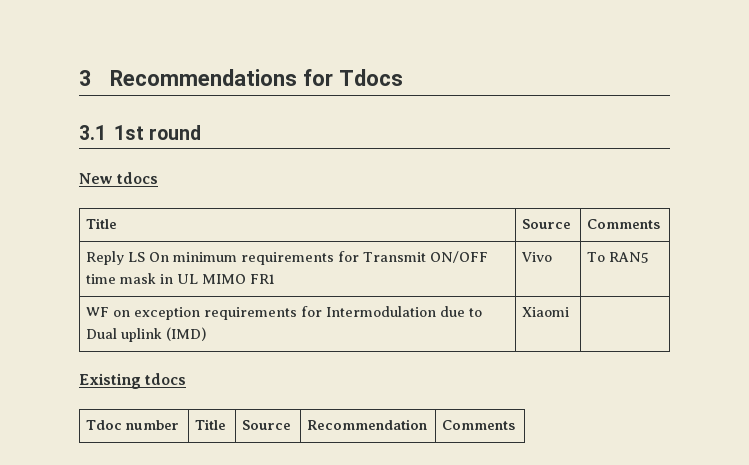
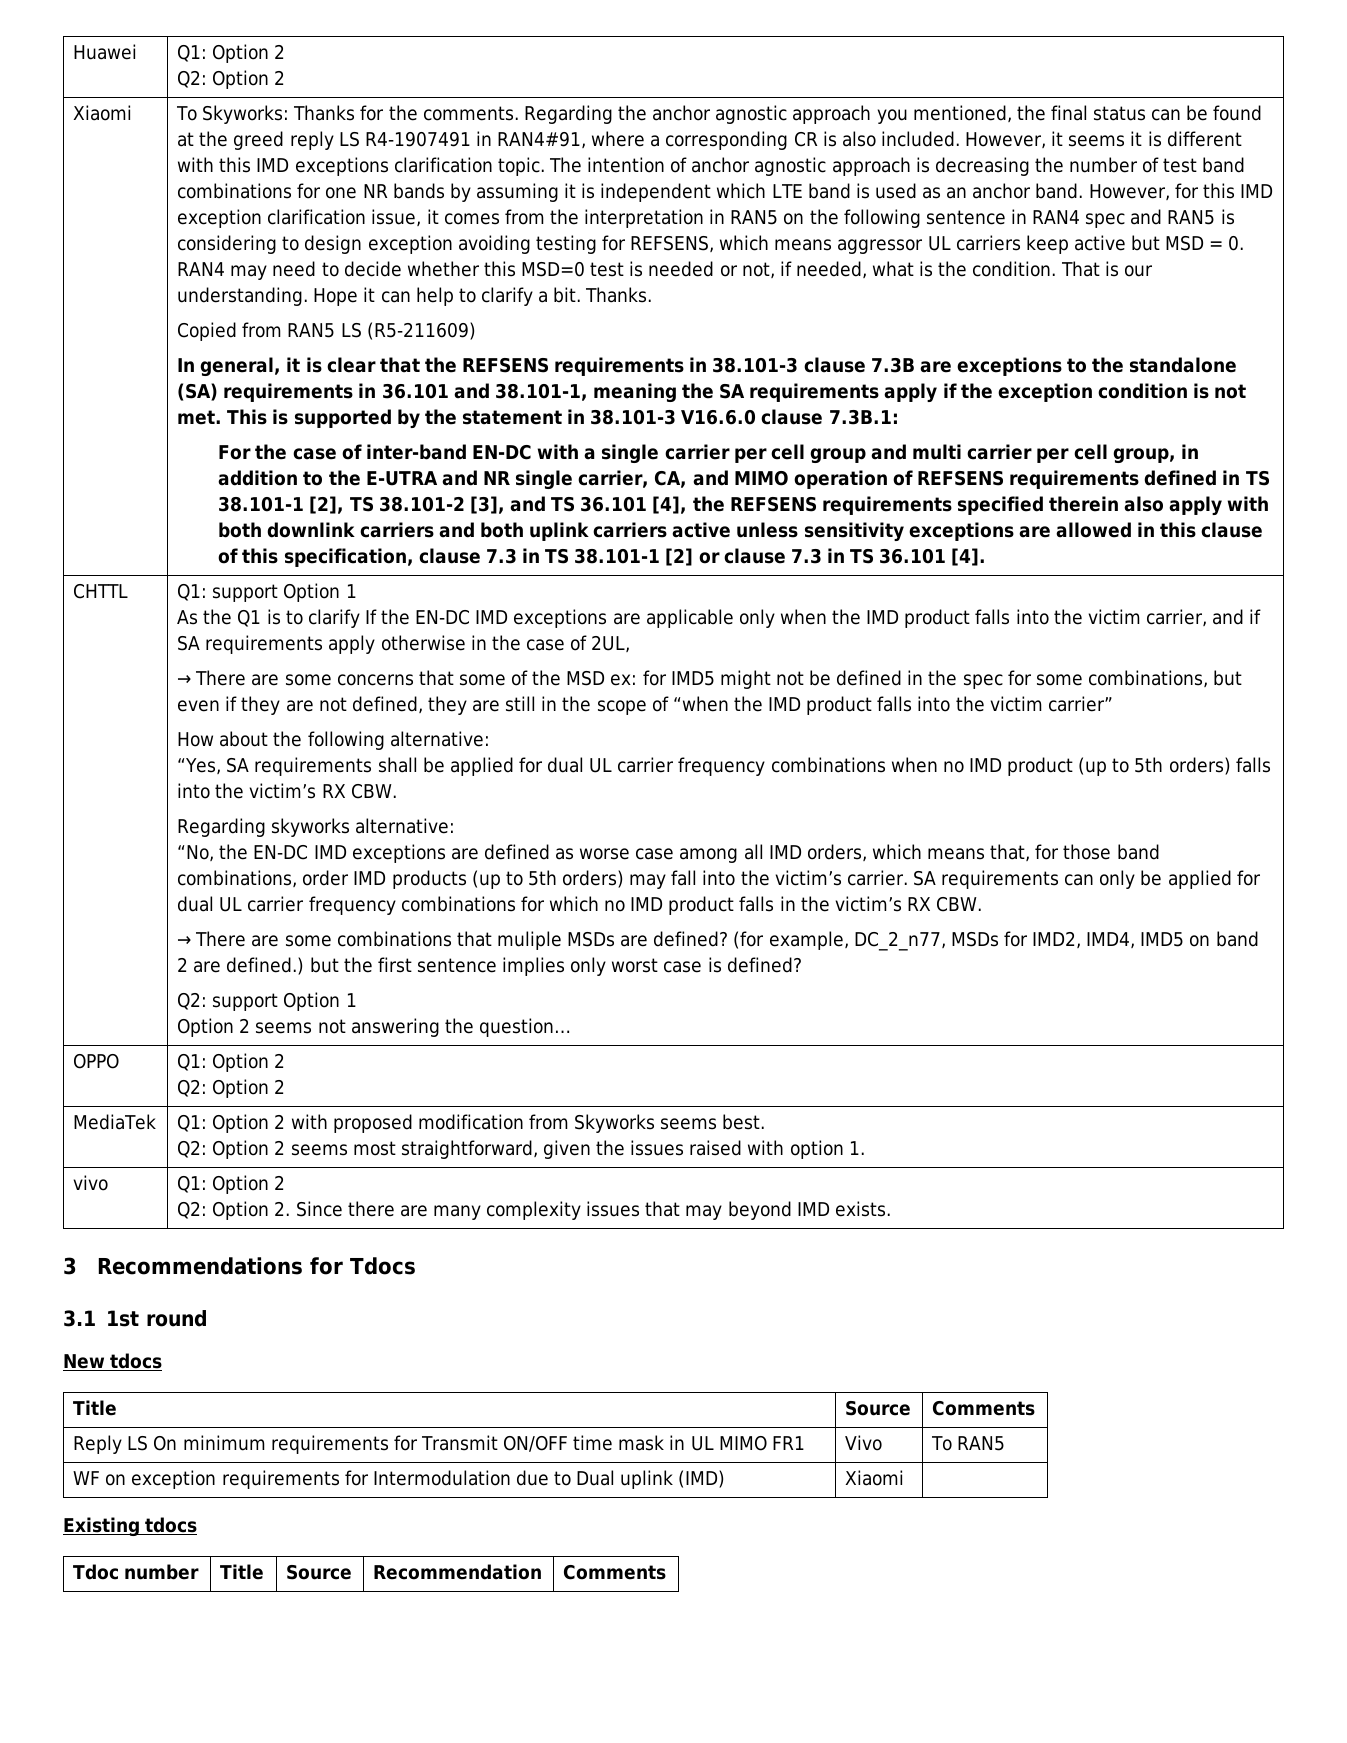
(79, 78) none -> [73,44,138,60] [177,44,286,63] [177,70,286,89] [73,105,133,121] [176,105,1263,124] [177,131,1242,150] [177,157,1246,176] [177,183,1273,202] [177,209,1235,228] [177,235,1245,254] [177,261,1153,280] [177,287,653,306] [177,322,476,341] [177,357,1238,377] [177,383,1247,403] [177,409,899,429] [218,444,1199,464] [218,470,1270,490] [218,496,1270,516] [218,522,1264,542] [218,548,987,567] [73,583,129,599] [177,583,357,602] [177,609,1262,628] [177,635,631,654] [177,670,1243,689] [177,696,1113,715] [177,731,490,750] [177,757,1271,776] [177,783,397,799] [177,818,456,837] [177,844,1160,863] [177,870,1261,889] [177,896,983,915] [177,931,1259,951] [177,957,802,976] [177,992,357,1011] [177,1018,571,1037] [73,1053,120,1069] [177,1053,286,1072] [177,1079,286,1098] [73,1114,157,1130] [177,1114,766,1133] [177,1140,865,1159] [73,1175,109,1191] [177,1175,286,1194] [177,1201,891,1220] Huawei | Q1: Option 2 // Q2: Option 2 // Xiaomi | To Skyworks: Thanks for the comments. Regarding the anchor agnostic approach you mentioned, the final status can be found at the greed reply LS R4-1907491 in RAN4#91, where a corresponding CR is also included. However, it seems it is different with this IMD exceptions clarification topic. The intention of anchor agnostic approach is decreasing the number of test band combinations for one NR bands by assuming it is independent which LTE band is used as an anchor band. However, for this IMD exception clarification issue, it comes from the interpretation in RAN5 on the following sentence in RAN4 spec and RAN5 is considering to design exception avoiding testing for REFSENS, which means aggressor UL carriers keep active but MSD = 0. RAN4 may need to decide whether this MSD=0 test is needed or not, if needed, what is the condition. That is our understanding. Hope it can help to clarify a bit. Thanks. // Copied from RAN5 LS (R5-211609) // In general, it is clear that the REFSENS requirements in 38.101-3 clause 7.3B are exceptions to the standalone (SA) requirements in 36.101 and 38.101-1, meaning the SA requirements apply if the exception condition is not met. This is supported by the statement in 38.101-3 V16.6.0 clause 7.3B.1: // For the case of inter-band EN-DC with a single carrier per cell group and multi carrier per cell group, in addition to the E-UTRA and NR single carrier, CA, and MIMO operation of REFSENS requirements defined in TS 38.101-1 [2], TS 38.101-2 [3], and TS 36.101 [4], the REFSENS requirements specified therein also apply with both downlink carriers and both uplink carriers active unless sensitivity exceptions are allowed in this clause of this specification, clause 7.3 in TS 38.101-1 [2] or clause 7.3 in TS 36.101 [4]. // CHTTL | Q1: support Option 1 // As the Q1 is to clarify If the EN-DC IMD exceptions are applicable only when the IMD product falls into the victim carrier, and if SA requirements apply otherwise in the case of 2UL, // → There are some concerns that some of the MSD ex: for IMD5 might not be defined in the spec for some combinations, but even if they are not defined, they are still in the scope of “when the IMD product falls into the victim carrier” // How about the following alternative: // “Yes, SA requirements shall be applied for dual UL carrier frequency combinations when no IMD product (up to 5th orders) falls into the victim’s RX CBW. // Regarding skyworks alternative: // “No, the EN-DC IMD exceptions are defined as worse case among all IMD orders, which means that, for those band combinations, order IMD products (up to 5th orders) may fall into the victim’s carrier. SA requirements can only be applied for dual UL carrier frequency combinations for which no IMD product falls in the victim’s RX CBW. // → There are some combinations that muliple MSDs are defined? (for example, DC_2_n77, MSDs for IMD2, IMD4, IMD5 on band 2 are defined.) but the first sentence implies only worst case is defined? // Q2: support Option 1 // Option 2 seems not answering the question… // OPPO | Q1: Option 2 // Q2: Option 2 // MediaTek | Q1: Option 2 with proposed modification from Skyworks seems best. // Q2: Option 2 seems most straightforward, given the issues raised with option 1. // vivo | Q1: Option 2 // Q2: Option 2. Since there are many complexity issues that may beyond IMD exists. //

